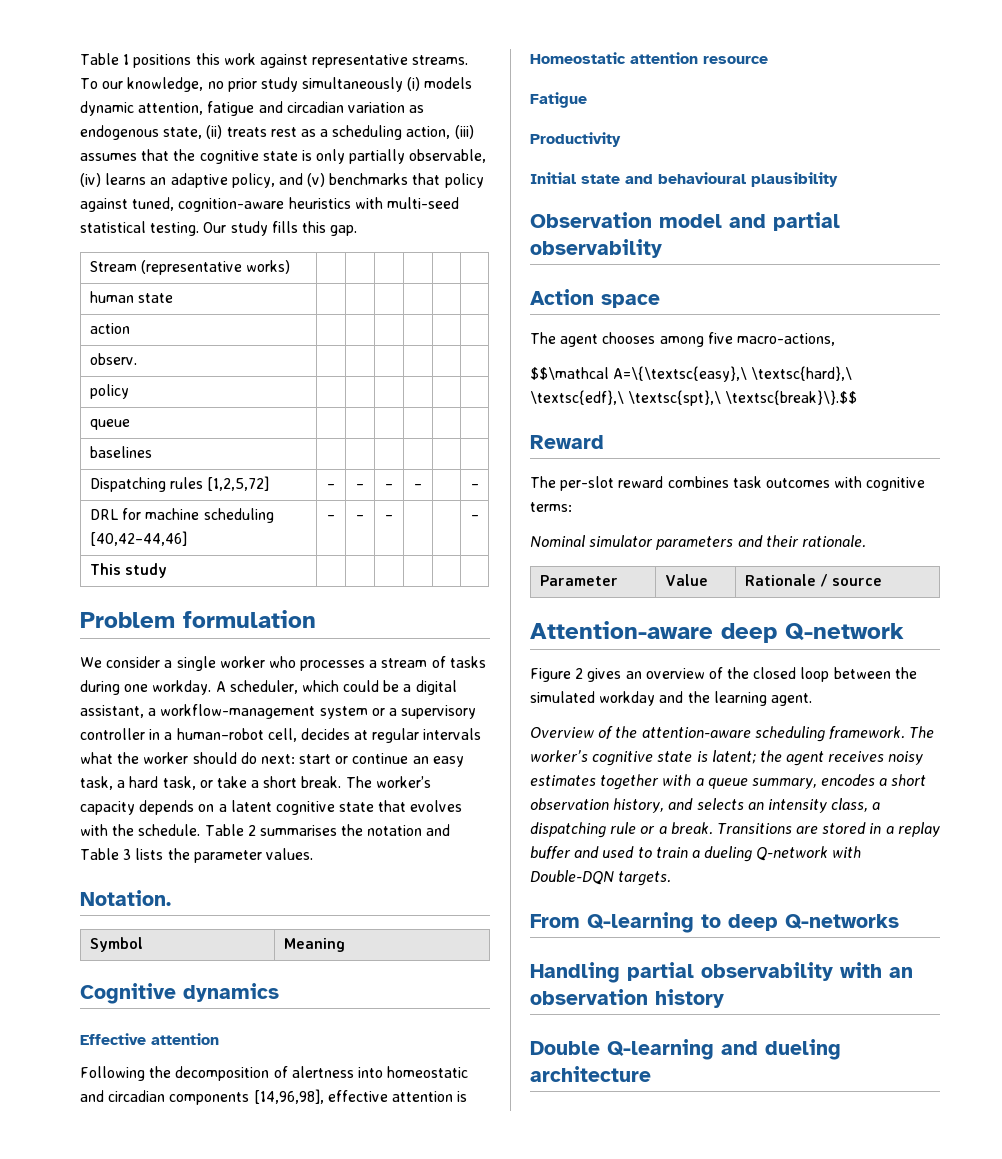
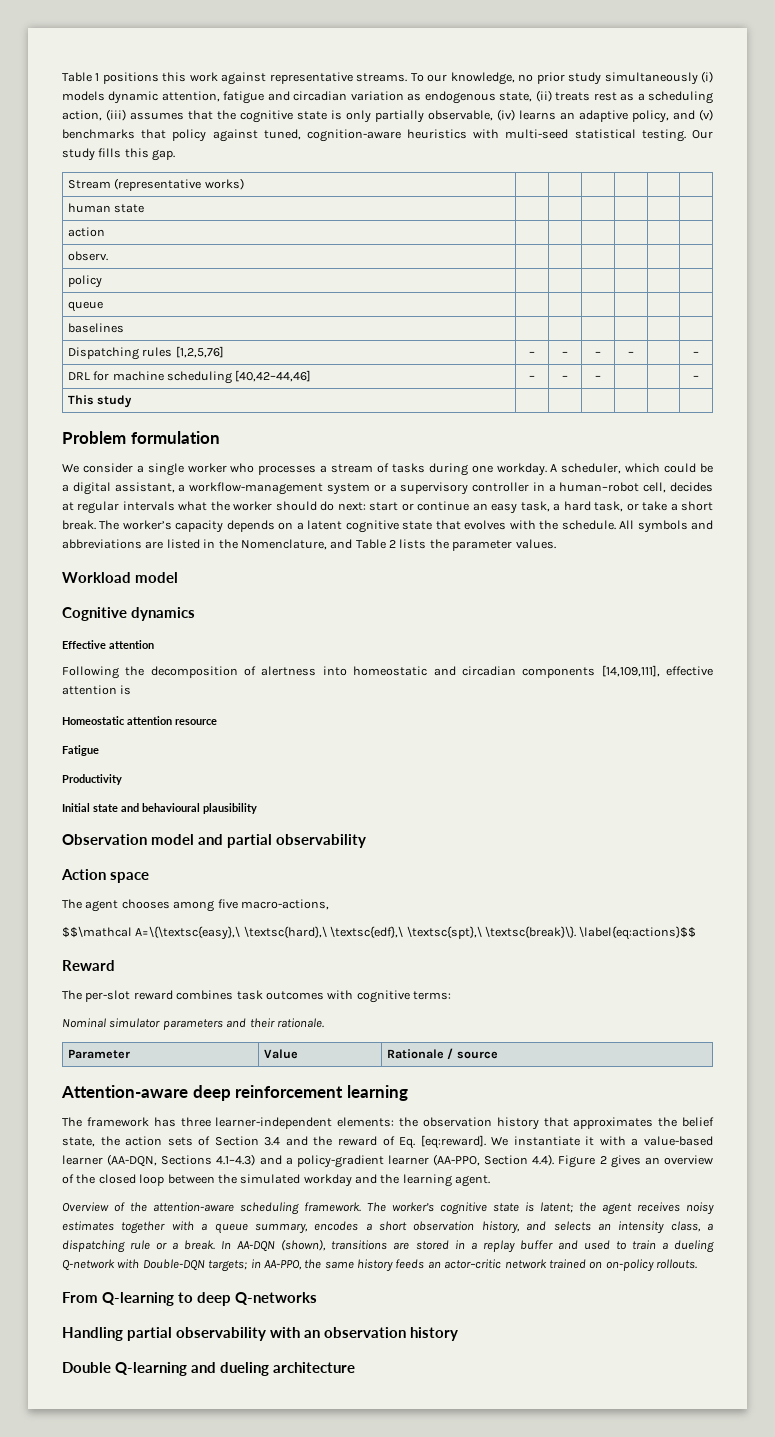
[207,476,270,491] [1,2,5,72] -> [175,346,224,358] [1,2,5,76]
[204,824,451,836] [80,848,132,860] Table 2 summarises the notation and Table 3 -> [619,520,714,533] [62,539,396,550] All symbols and abbreviations are listed in the Nomenclature, and Table 2
[80,890,171,906] [89,937,143,952] [283,938,345,952] Notation. // Symbol | Meaning -> [62,572,178,583] Workload model
[253,1089,324,1104] [14,96,98], -> [601,665,660,677] [14,109,111],
[725,390,858,405] \textsc{break}\}.$$ -> [484,926,697,940] \textsc{break}\}. \label{eq:actions}$$
[785,623,904,641] Q-network // -> [235,1085,408,1101] [62,1117,714,1130] [62,1135,713,1149] [62,1154,555,1168] reinforcement learning // The framework has three learner-independent elements: the observation history that approximates the belief state, the action sets of Section 3.4 and the reward of Eq. [eq:reward]. We instantiate it with a value-based learner (AA-DQN, Sections 4.1–4.3) and a policy-gradient learner (AA-PPO, Section 4.4).
[716,823,792,834] Transitions -> [221,1239,388,1252] In AA-DQN (shown), transitions
[618,871,672,886] targets. -> [208,1259,697,1272] targets; in AA-PPO, the same history feeds an actor–critic network trained on on-policy rollouts.

